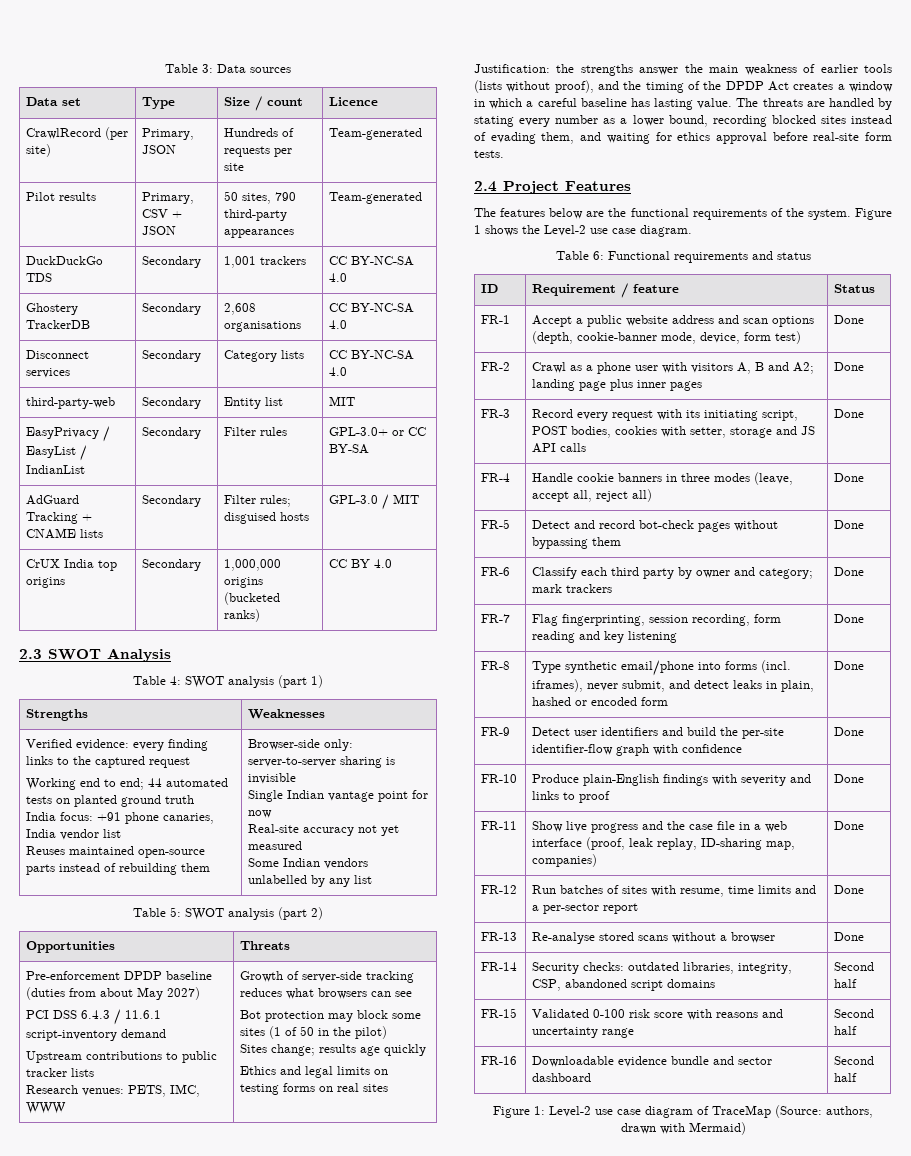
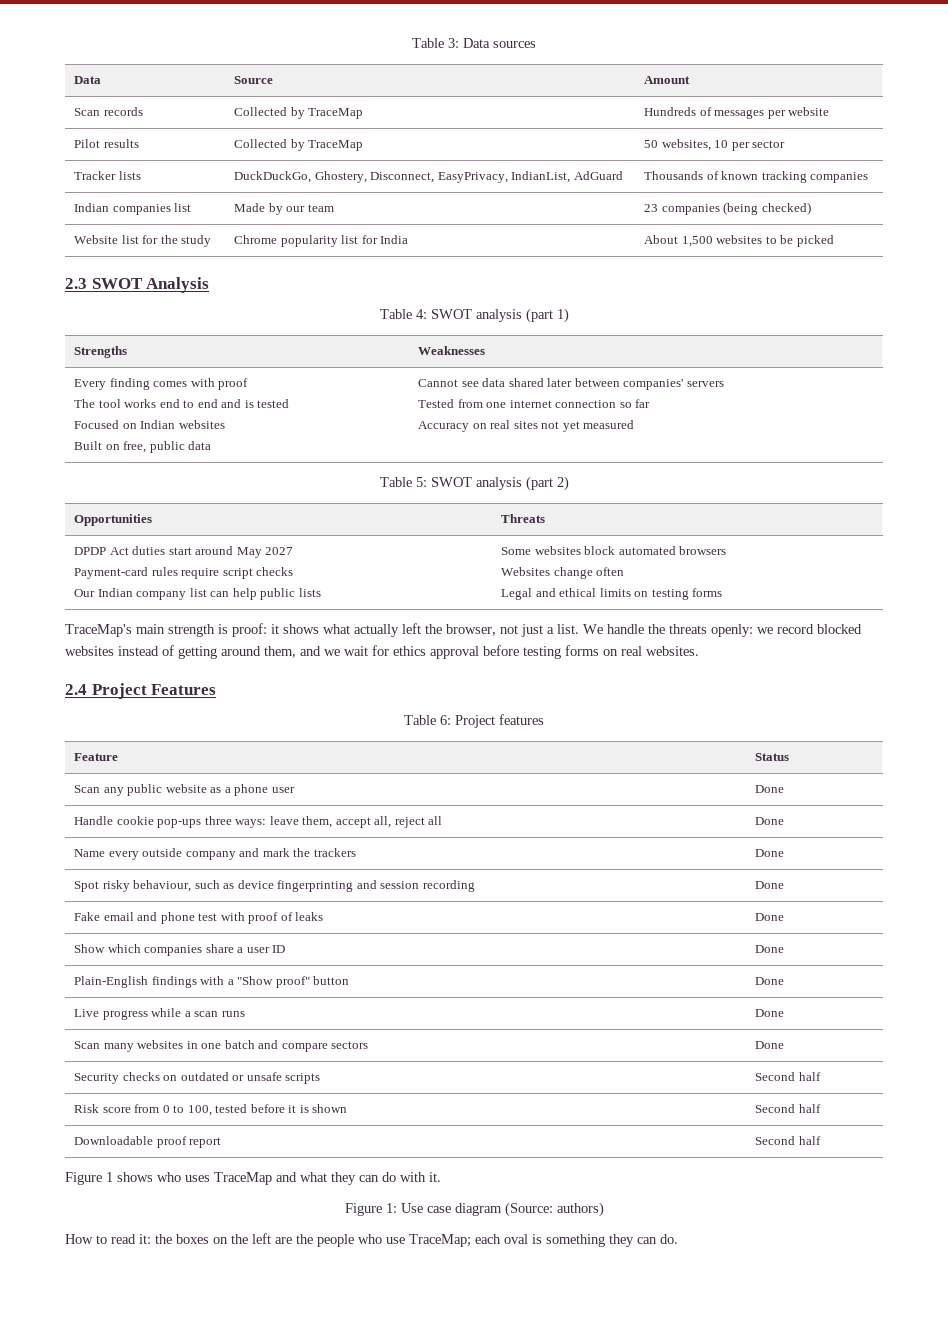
[62,98,82,106] [142,97,176,109] [224,96,304,111] [329,97,379,106] [26,127,129,140] [26,144,52,157] [142,128,195,140] [142,145,177,154] [224,128,295,137] [224,146,293,157] [224,163,245,171] [329,128,423,140] [26,192,97,201] [142,192,195,204] [142,209,183,218] [142,226,177,235] [224,191,297,204] [224,209,288,221] [224,229,295,238] [329,192,423,204] [26,256,104,265] [26,273,53,282] [142,256,202,268] [224,256,307,268] [329,256,415,266] [329,273,348,282] [26,303,79,315] [26,320,91,329] [142,303,202,315] [224,303,257,315] [224,321,302,332] [329,303,415,313] [329,320,348,329] [26,350,90,359] [26,368,71,378] [142,350,202,362] [224,350,305,362] [329,350,415,360] [329,367,348,376] [26,397,116,409] [142,397,202,409] [224,397,284,409] [329,396,356,406] [26,426,111,442] [26,445,88,461] [26,465,86,474] [142,427,202,439] [224,427,288,436] [329,427,427,436] [329,444,370,454] [26,495,80,505] [26,512,93,524] [26,528,104,539] [142,495,202,507] [224,495,292,507] [224,512,310,524] [329,494,420,510] [26,559,118,571] [26,577,66,588] [142,559,202,571] [224,559,282,571] [224,577,264,588] [224,592,281,605] [224,609,261,622] [329,559,393,568] set | Type | Size / count | Licence // CrawlRecord (per site) | Primary, JSON | Hundreds of requests per site | Team-generated // Pilot results | Primary, CSV + JSON | 50 sites, 790 third-party appearances | Team-generated // DuckDuckGo TDS | Secondary | 1,001 trackers | CC BY-NC-SA 4.0 // Ghostery TrackerDB | Secondary | 2,608 organisations | CC BY-NC-SA 4.0 // Disconnect services | Secondary | Category lists | CC BY-NC-SA 4.0 // third-party-web | Secondary | Entity list | MIT // EasyPrivacy / EasyList / IndianList | Secondary | Filter rules | GPL-3.0+ or CC BY-SA // AdGuard Tracking + CNAME lists | Secondary | Filter rules; disguised hosts | GPL-3.0 / MIT // CrUX India top origins | Secondary | 1,000,000 origins (bucketed ranks) | CC BY 4.0 -> [234,76,274,84] [644,76,691,84] [74,107,143,116] [234,107,364,119] [644,107,830,119] [74,139,139,148] [234,139,364,151] [644,139,786,151] [74,171,141,180] [234,171,623,183] [644,171,869,183] [74,203,192,215] [234,203,334,215] [644,202,811,215] [74,235,212,247] [234,235,409,247] [644,235,834,247] | Source | Amount // Scan records | Collected by TraceMap | Hundreds of messages per website // Pilot results | Collected by TraceMap | 50 websites, 10 per sector // Tracker lists | DuckDuckGo, Ghostery, Disconnect, EasyPrivacy, IndianList, AdGuard | Thousands of known tracking companies // Indian companies list | Made by our team | 23 companies (being checked) // Website list for the study | Chrome popularity list for India | About 1,500 websites to be picked
[26,739,209,751] [26,756,191,768] [26,778,229,790] [26,795,195,807] [26,812,215,824] [26,829,122,840] [26,846,206,858] [26,863,211,875] [248,739,354,751] [248,756,396,768] [248,773,297,784] [248,790,429,802] [248,810,273,818] [248,824,400,836] [248,841,303,850] [248,858,369,869] [248,875,373,887] Verified evidence: every finding links to the captured request // Working end to end; 44 automated tests on planted ground truth // India focus: +91 phone canaries, India vendor list // Reuses maintained open-source parts instead of rebuilding them | Browser-side only: server-to-server sharing is invisible // Single Indian vantage point for now // Real-site accuracy not yet measured // Some Indian vendors unlabelled by any list -> [74,378,249,390] [74,399,290,408] [74,420,225,429] [74,441,212,453] [418,378,724,390] [418,399,651,408] [418,420,635,432] Every finding comes with proof // The tool works end to end and is tested // Focused on Indian websites // Built on free, public data | Cannot see data shared later between companies' servers // Tested from one internet connection so far // Accuracy on real sites not yet measured
[26,971,213,980] [26,987,201,1000] [26,1009,162,1025] [26,1029,167,1041] [26,1051,218,1063] [26,1068,95,1077] [26,1084,201,1097] [26,1102,67,1114] [240,971,415,983] [240,988,413,999] [240,1010,422,1022] [240,1026,388,1039] [240,1044,427,1056] [240,1066,389,1078] [240,1083,389,1095] [474,64,893,76] [474,80,893,93] [474,98,892,110] [474,115,892,127] [474,132,892,144] [474,150,504,158] [474,181,631,194] [474,208,892,220] [474,225,692,237] [555,251,811,263] [481,284,499,293] [532,283,680,298] [834,284,876,293] [481,315,511,324] [532,315,815,327] [532,331,802,344] [834,315,865,324] [481,362,511,371] [532,362,815,374] [532,379,703,391] [834,362,865,371] [481,409,511,418] [532,409,799,421] [532,426,816,438] [532,443,587,453] [834,409,865,418] [481,473,511,482] [532,472,794,485] [532,489,653,502] [834,473,865,482] [481,519,511,529] [532,520,779,532] [532,537,622,549] [834,520,865,529] [481,567,511,576] [532,567,814,579] [532,584,613,593] [834,567,865,576] [481,614,511,623] [532,614,782,626] [532,631,678,643] [834,614,865,623] [481,661,511,670] [532,660,792,676] [532,679,815,692] [532,697,669,706] [834,661,865,670] [481,727,511,736] [532,727,785,739] [532,744,743,756] [834,727,865,736] [481,774,518,783] [532,774,812,786] [532,791,611,803] [834,774,865,783] [481,821,518,830] [532,821,788,833] [532,837,796,850] [532,854,598,867] [834,821,865,830] [481,885,518,894] [532,885,817,897] [532,903,639,914] [834,885,865,894] [481,932,518,941] [532,932,776,944] [834,932,865,941] [481,962,518,971] [532,962,793,974] [532,979,716,991] [834,962,875,971] [834,979,858,988] [481,1008,518,1018] [532,1009,784,1020] [532,1027,635,1038] [834,1009,875,1018] [834,1026,858,1035] [481,1056,518,1065] [532,1056,773,1067] [532,1073,592,1082] [834,1056,875,1065] [834,1073,858,1082] [493,1105,873,1118] [620,1122,746,1135] Pre-enforcement DPDP baseline (duties from about May 2027) // PCI DSS 6.4.3 / 11.6.1 script-inventory demand // Upstream contributions to public tracker lists // Research venues: PETS, IMC, WWW | Growth of server-side tracking reduces what browsers can see // Bot protection may block some sites (1 of 50 in the pilot) // Sites change; results age quickly // Ethics and legal limits on testing forms on real sites // Justification: the strengths answer the main weakness of earlier tools (lists without proof), and the timing of the DPDP Act creates a window in which a careful baseline has lasting value. The threats are handled by stating every number as a lower bound, recording blocked sites instead of evading them, and waiting for ethics approval before real-site form tests. // 2.4 Project Features // The features below are the functional requirements of the system. Figure 1 shows the Level-2 use case diagram. // Table 6: Functional requirements and status // ID | Requirement / feature | Status // FR-1 | Accept a public website address and scan options (depth, cookie-banner mode, device, form test) | Done // FR-2 | Crawl as a phone user with visitors A, B and A2; landing page plus inner pages | Done // FR-3 | Record every request with its initiating script, POST bodies, cookies with setter, storage and JS API calls | Done // FR-4 | Handle cookie banners in three modes (leave, accept all, reject all) | Done // FR-5 | Detect and record bot-check pages without bypassing them | Done // FR-6 | Classify each third party by owner and category; mark trackers | Done // FR-7 | Flag fingerprinting, session recording, form reading and key listening | Done // FR-8 | Type synthetic email/phone into forms (incl. iframes), never submit, and detect leaks in plain, hashed or encoded form | Done // FR-9 | Detect user identifiers and build the per-site identifier-flow graph with confidence | Done // FR-10 | Produce plain-English findings with severity and links to proof | Done // FR-11 | Show live progress and the case file in a web interface (proof, leak replay, ID-sharing map, companies) | Done // FR-12 | Run batches of sites with resume, time limits and a per-sector report | Done // FR-13 | Re-analyse stored scans without a browser | Done // FR-14 | Security checks: outdated libraries, integrity, CSP, abandoned script domains | Second half // FR-15 | Validated 0-100 risk score with reasons and uncertainty range | Second half // FR-16 | Downloadable evidence bundle and sector dashboard | Second half // Figure 1: Level-2 use case diagram of TraceMap (Source: authors, drawn with Mermaid) -> [74,546,294,558] [74,567,294,579] [74,588,321,600] [501,546,727,555] [501,567,625,579] [501,588,723,600] [65,623,862,637] [65,645,699,659] [65,683,217,699] [404,714,544,728] [74,753,119,761] [755,753,790,761] [74,784,295,796] [755,785,785,793] [74,816,443,828] [755,817,785,825] [74,848,356,860] [755,849,785,857] [74,880,475,892] [755,881,785,889] [74,912,324,924] [755,913,785,921] [74,944,286,956] [755,945,785,953] [74,976,350,988] [755,977,785,985] [74,1008,245,1020] [755,1009,785,1017] [74,1040,369,1052] [755,1041,785,1049] [74,1072,321,1084] [755,1072,821,1081] [74,1104,348,1116] [755,1104,821,1113] [74,1136,222,1148] [755,1136,821,1145] [65,1172,441,1185] [344,1202,604,1217] [65,1233,678,1247] DPDP Act duties start around May 2027 // Payment-card rules require script checks // Our Indian company list can help public lists | Some websites block automated browsers // Websites change often // Legal and ethical limits on testing forms // TraceMap's main strength is proof: it shows what actually left the browser, not just a list. We handle the threats openly: we record blocked websites instead of getting around them, and we wait for ethics approval before testing forms on real websites. // 2.4 Project Features // Table 6: Project features // Feature | Status // Scan any public website as a phone user | Done // Handle cookie pop-ups three ways: leave them, accept all, reject all | Done // Name every outside company and mark the trackers | Done // Spot risky behaviour, such as device fingerprinting and session recording | Done // Fake email and phone test with proof of leaks | Done // Show which companies share a user ID | Done // Plain-English findings with a "Show proof" button | Done // Live progress while a scan runs | Done // Scan many websites in one batch and compare sectors | Done // Security checks on outdated or unsafe scripts | Second half // Risk score from 0 to 100, tested before it is shown | Second half // Downloadable proof report | Second half // Figure 1 shows who uses TraceMap and what they can do with it. // Figure 1: Use case diagram (Source: authors) // How to read it: the boxes on the left are the people who use TraceMap; each oval is something they can do.

